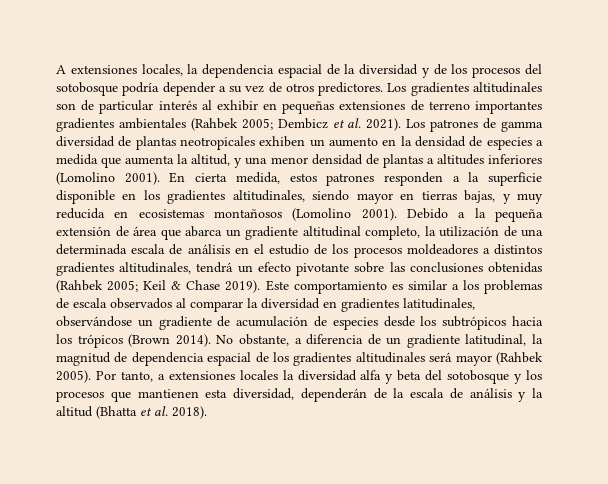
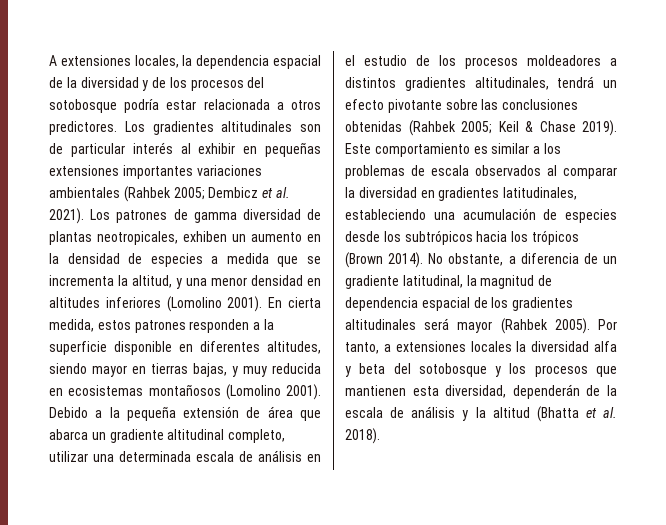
[162,82,282,96] depender a su vez de -> [166,99,284,110] estar relacionada a
[410,100,542,114] [56,118,114,132] de terreno importantes gradientes -> [122,165,262,179] importantes variaciones
[180,136,255,150] neotropicales -> [97,231,178,245] neotropicales,
[125,155,175,165] aumenta -> [306,256,321,264] [49,275,114,286] se incrementa
[365,154,434,168] de plantas a -> [307,278,321,286] en
[143,190,305,204] los gradientes altitudinales, -> [200,341,321,354] diferentes altitudes,
[424,226,517,237] la utilización de -> [49,451,88,462] utilizar
[56,316,231,330] observándose un gradiente de -> [345,209,455,220] estableciendo una

